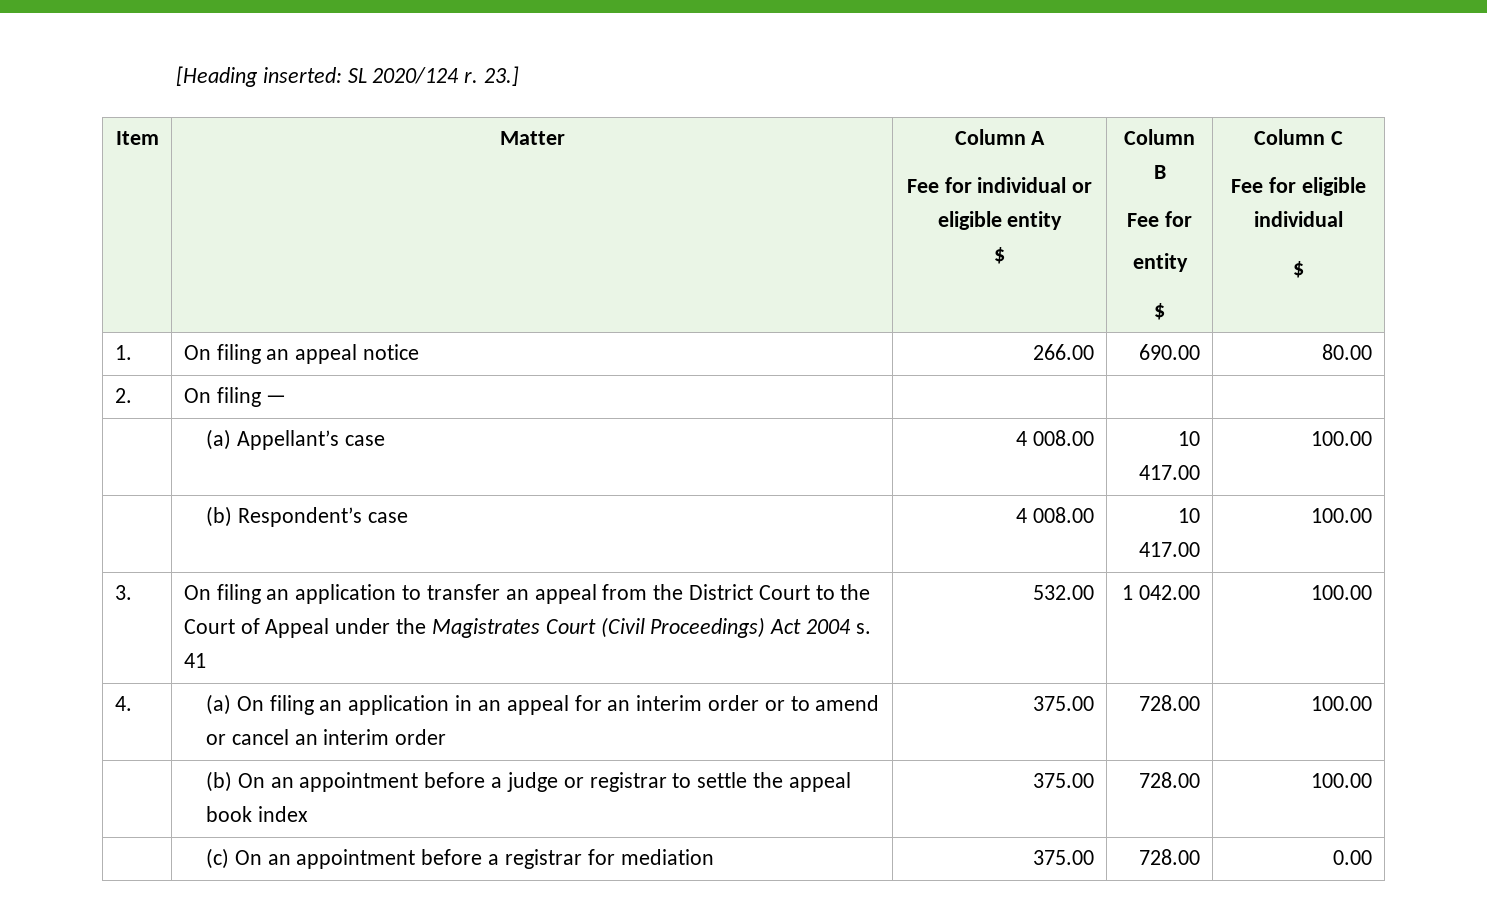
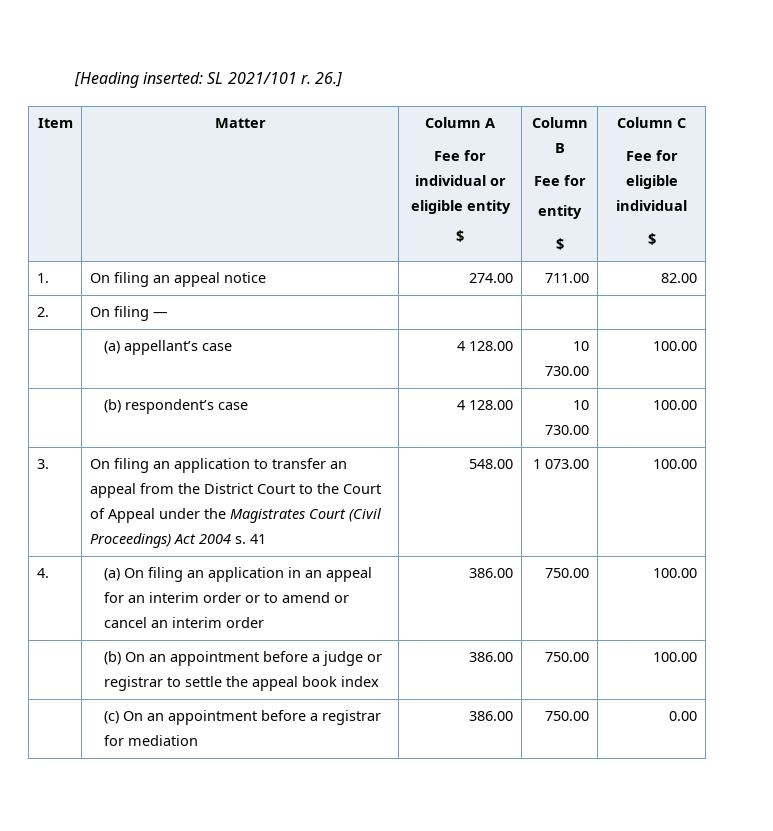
[372,66,519,86] 2020/124 r. 23.] -> [227,72,343,87] 2021/101 r. 26.]
[1033,344,1095,360] [1139,344,1201,360] [1322,344,1373,360] 266.00 | 690.00 | 80.00 -> [469,273,514,283] [545,273,590,283] [661,273,698,283] 274.00 | 711.00 | 82.00
[236,430,385,450] [1016,430,1095,446] [1178,431,1201,446] [1139,465,1201,480] [1311,431,1373,446] [206,506,408,527] [1016,507,1095,523] [1178,508,1201,523] [1139,542,1201,557] Appellant’s case | 4 008.00 | 10 417.00 | 100.00 // | (b) Respondent’s case | 4 008.00 | 10 417.00 -> [123,340,232,355] [457,341,514,351] [573,341,590,351] [545,366,590,376] [653,341,698,351] [103,399,248,414] [457,400,514,410] [573,400,590,410] [545,425,590,435] appellant’s case | 4 128.00 | 10 730.00 | 100.00 // | (b) respondent’s case | 4 128.00 | 10 730.00
[1033,585,1095,600] [1122,585,1201,600] 532.00 | 1 042.00 -> [469,459,514,469] [533,459,590,469] 548.00 | 1 073.00
[1033,696,1095,711] [1139,695,1201,711] 375.00 | 728.00 -> [469,568,514,578] [545,568,590,578] 386.00 | 750.00
[1033,773,1095,788] [1139,772,1201,788] 375.00 | 728.00 -> [469,652,514,662] [545,652,590,662] 386.00 | 750.00
[1033,850,1095,865] [1139,849,1201,865] 375.00 | 728.00 -> [469,711,514,721] [545,711,590,721] 386.00 | 750.00

